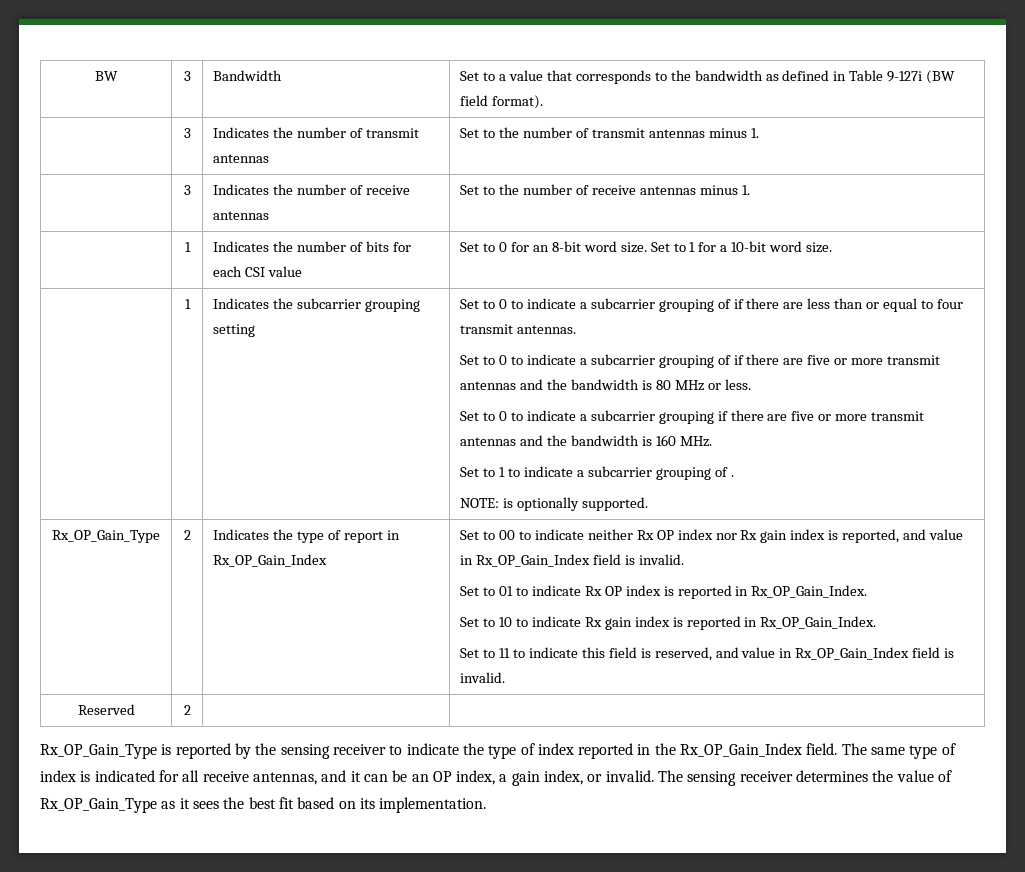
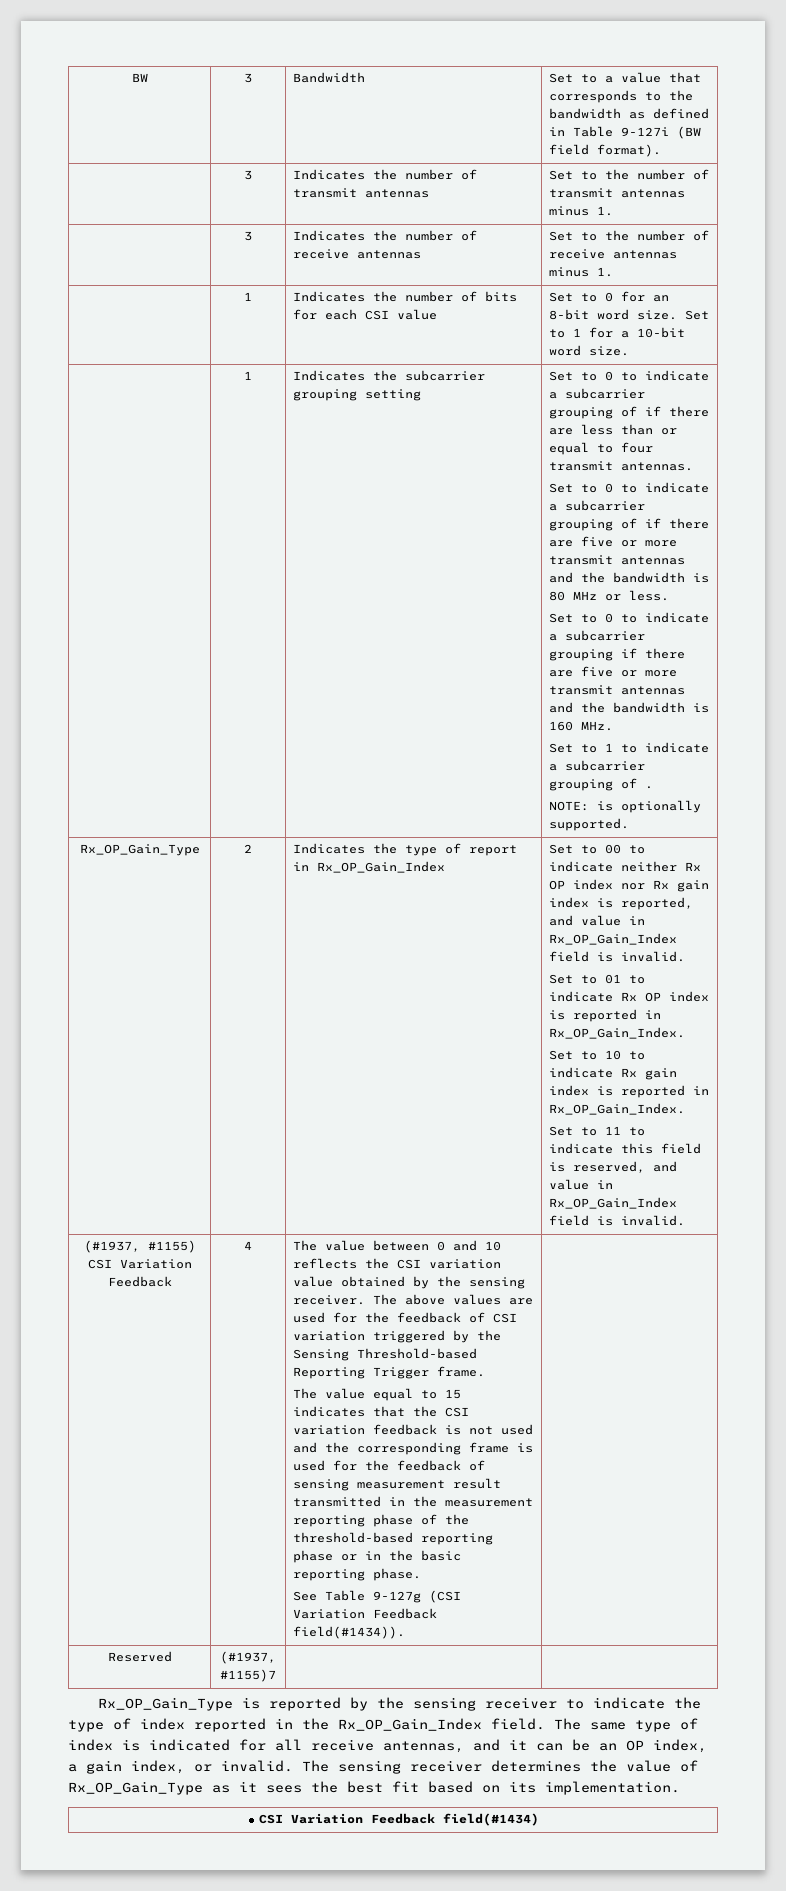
(506, 677) none -> [83,1240,196,1253] [87,1259,192,1269] [107,1276,172,1287] [244,1241,252,1250] [293,1240,502,1251] [293,1258,502,1269] [293,1276,526,1289] [293,1294,534,1305] [293,1312,518,1323] [293,1330,502,1343] [293,1348,478,1361] [293,1366,486,1379] [293,1388,462,1401] [293,1406,470,1417] [293,1424,534,1435] [293,1442,534,1455] [293,1460,486,1471] [293,1478,502,1491] [293,1496,534,1507] [293,1514,470,1527] [293,1532,494,1545] [293,1550,462,1563] [293,1568,422,1581] [293,1590,462,1603] [293,1608,438,1619] [293,1626,406,1639] // (#1937, #1155) CSI Variation Feedback | 4 | The value between 0 and 10 reflects the CSI variation value obtained by the sensing receiver. The above values are used for the feedback of CSI variation triggered by the Sensing Threshold-based Reporting Trigger frame. // The value equal to 15 indicates that the CSI variation feedback is not used and the corresponding frame is used for the feedback of sensing measurement result transmitted in the measurement reporting phase of the threshold-based reporting phase or in the basic reporting phase. // See Table 9-127g (CSI Variation Feedback field(#1434)). |
[183,705,191,715] 2 -> [220,1651,276,1664] [220,1669,276,1682] (#1937, #1155)7
(487, 805) none -> [259,1813,540,1826] // CSI Variation Feedback field(#1434)

